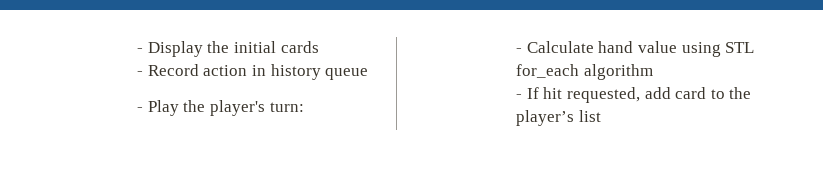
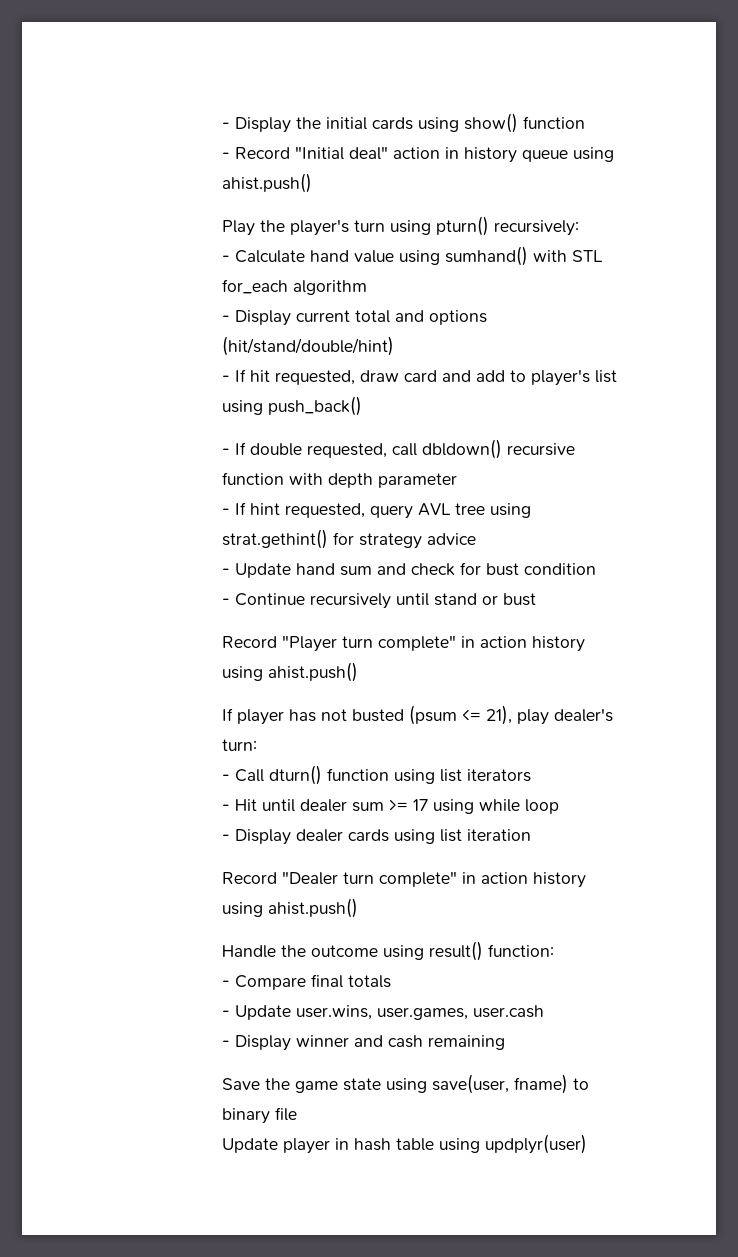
(319, 47) none -> [418,113,586,133] using show() function
(199, 70) none -> [295,146,389,160] "Initial deal"
[137,107,144,112] // - -> [573,147,615,162] [222,173,313,193] using ahist.push() //
[269,102,304,112] turn: -> [354,216,580,236] turn using pturn() recursively:
(721, 49) none -> [445,246,568,266] sumhand() with
[526,87,752,103] [516,110,601,126] If hit requested, add card to the player’s list -> [235,310,488,326] [222,336,395,356] [222,369,618,386] [222,396,363,416] [222,439,576,459] [222,472,458,488] [222,502,532,519] [222,529,477,549] [222,562,597,578] [222,593,537,609] [222,635,586,652] [222,662,359,682] [222,705,614,725] [222,739,258,751] [222,765,532,785] [222,799,560,814] [222,829,532,845] [222,871,587,888] [222,898,359,918] [222,941,555,961] [222,974,392,990] [222,1005,545,1020] [222,1035,506,1051] [222,1074,590,1094] [222,1107,298,1124] [222,1134,588,1154] Display current total and options (hit/stand/double/hint) // - If hit requested, draw card and add to player's list using push_back() // - If double requested, call dbldown() recursive function with depth parameter // - If hint requested, query AVL tree using strat.gethint() for strategy advice // - Update hand sum and check for bust condition // - Continue recursively until stand or bust // Record "Player turn complete" in action history using ahist.push() // If player has not busted (psum <= 21), play dealer's turn: // - Call dturn() function using list iterators // - Hit until dealer sum >= 17 using while loop // - Display dealer cards using list iteration // Record "Dealer turn complete" in action history using ahist.push() // Handle the outcome using result() function: // - Compare final totals // - Update user.wins, user.games, user.cash // - Display winner and cash remaining // Save the game state using save(user, fname) to binary file // Update player in hash table using updplyr(user)

